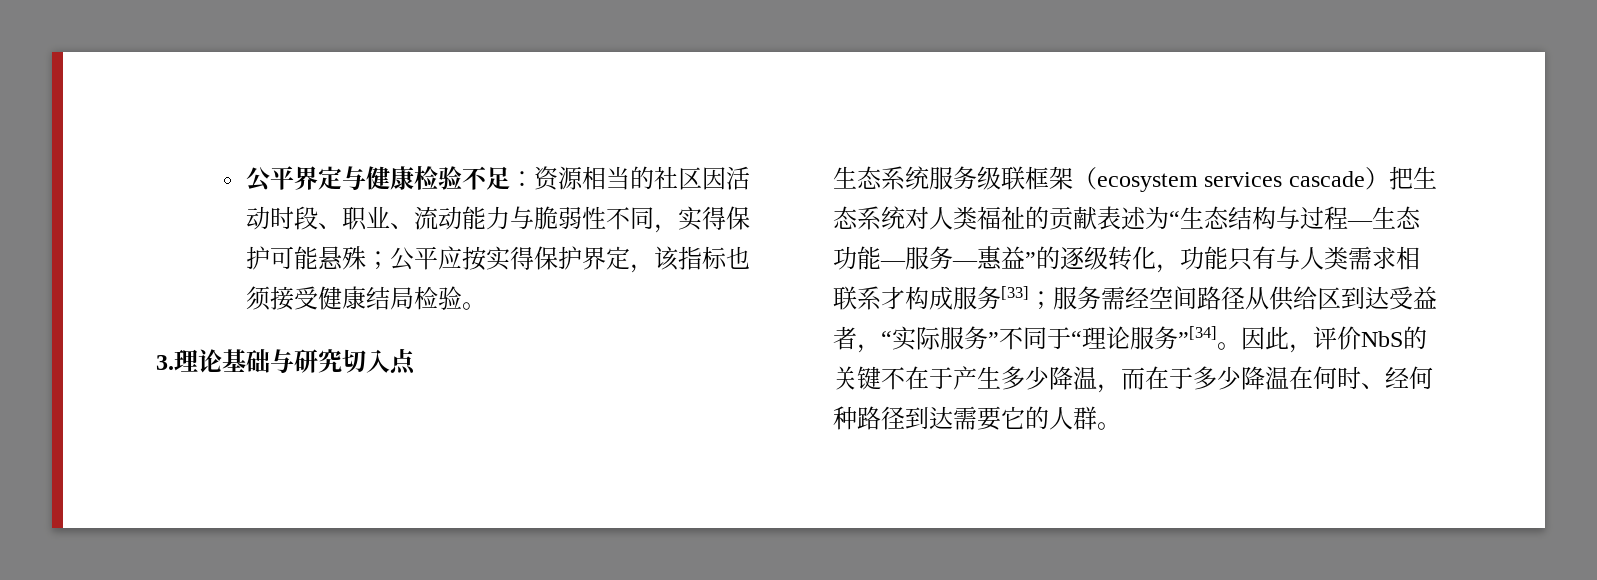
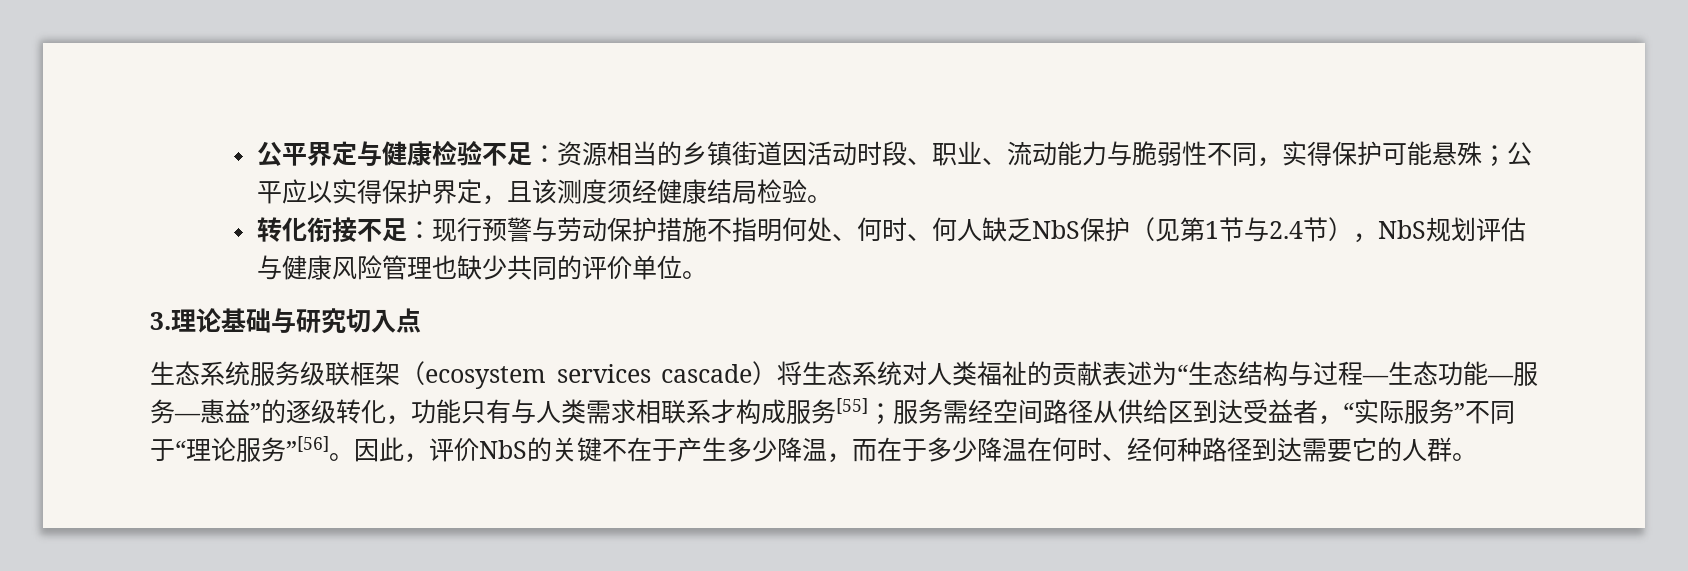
[653,166,702,190] 社区 -> [682,141,783,166] 乡镇街道
[461,246,486,271] 按 -> [307,181,333,203] 以
[653,246,750,271] [245,286,318,311] 该指标也须接受 -> [507,179,658,204] 且该测度须经
(486, 306) none -> [257,217,1527,243] [257,255,708,280] // 转化衔接不足：现行预警与劳动保护措施不指明何处、何时、何人缺乏NbS保护（见第1节与2.4节），NbS规划评估与健康风险管理也缺少共同的评价单位。
[1388,166,1413,190] 把 -> [777,361,802,385] 将
[1001,286,1029,300] [33] -> [836,398,868,414] [55]
[1178,326,1217,347] ”[34] -> [286,436,329,459] ”[56]

